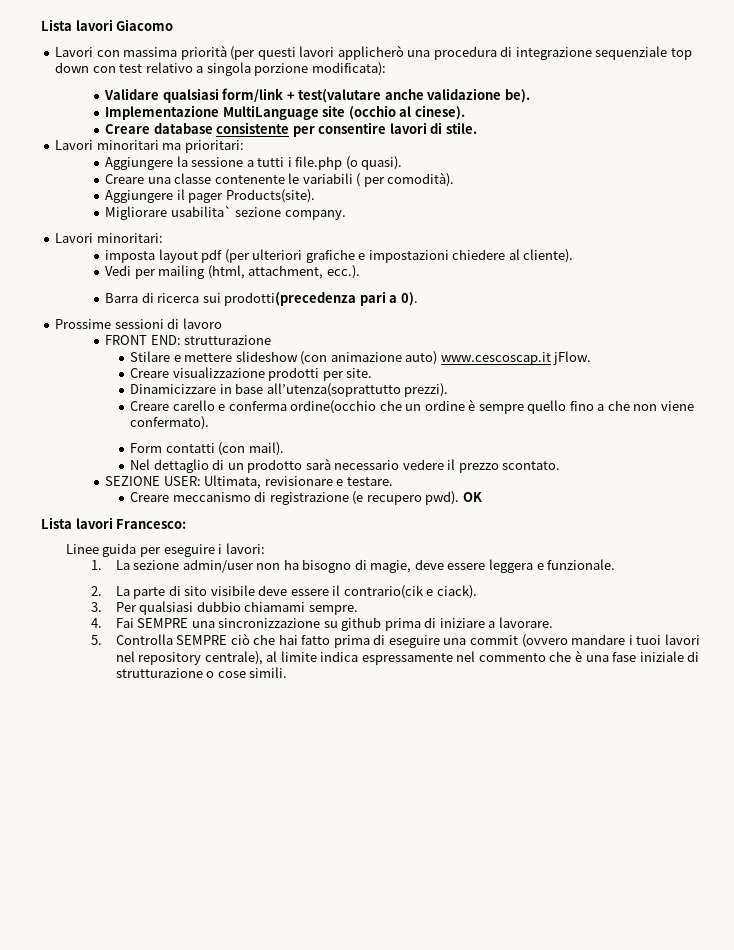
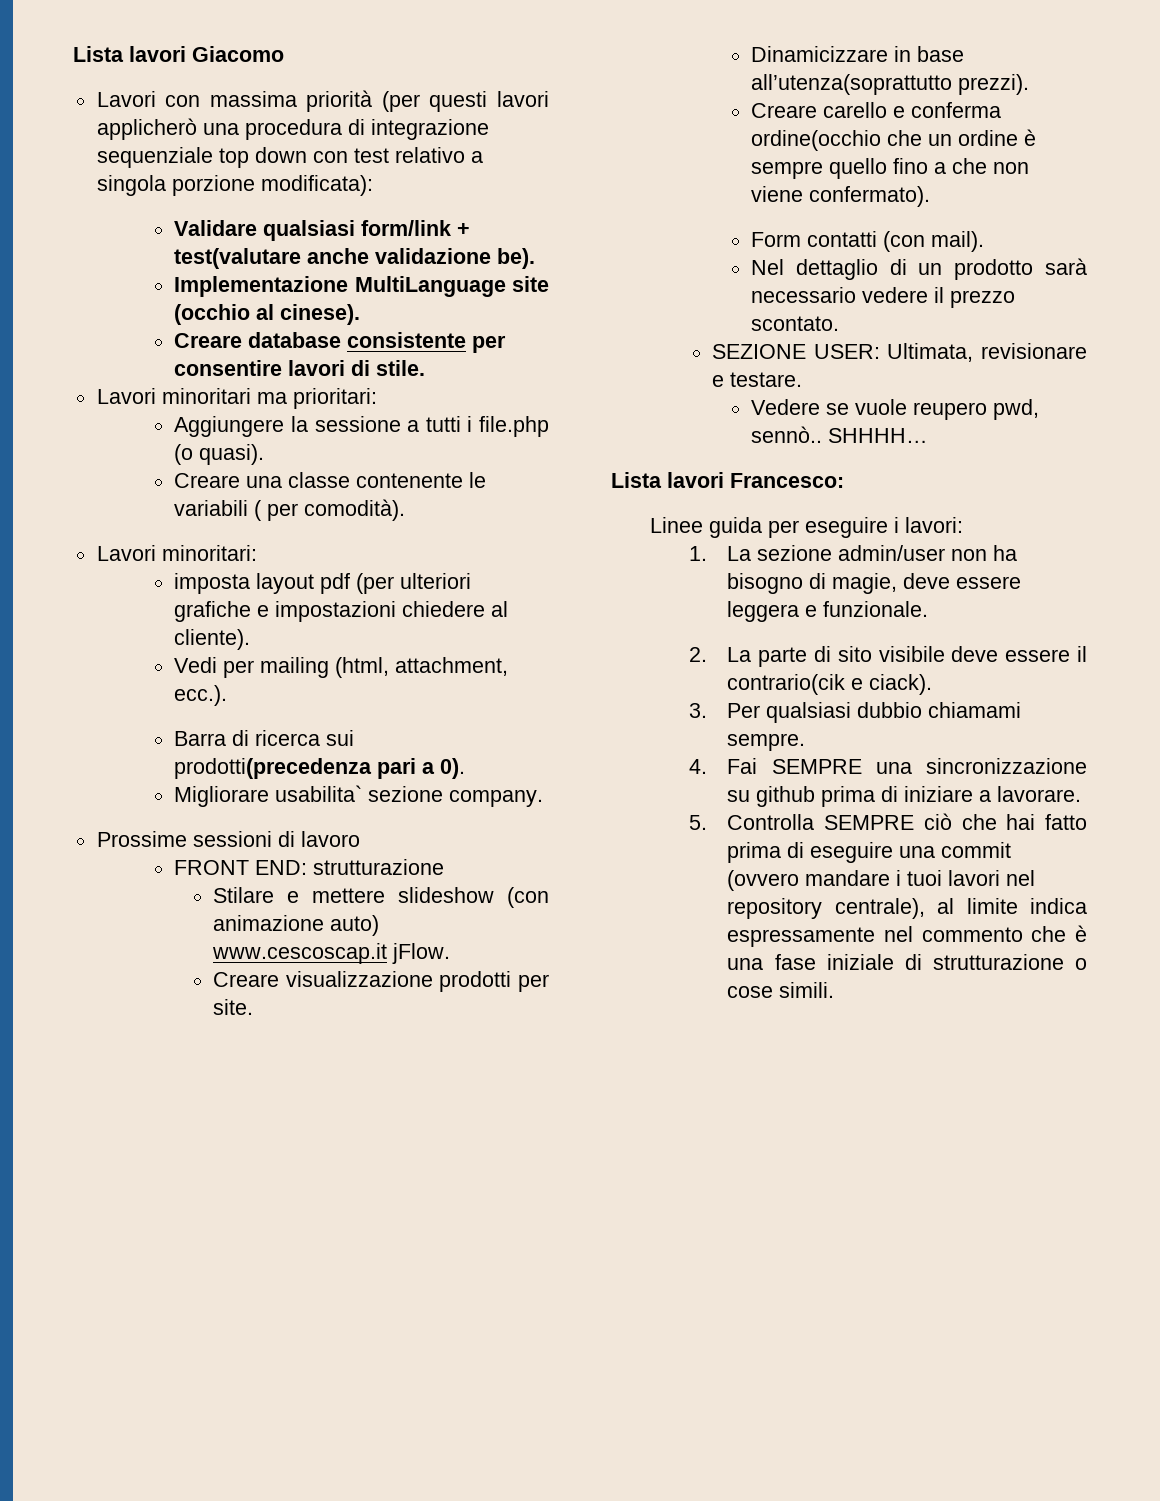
[105,189,315,203] [105,205,346,220] // Aggiungere il pager Products(site). // Migliorare usabilita` sezione company. -> (406, 510) none
(418, 299) none -> [174,785,544,807] // Migliorare usabilita` sezione company.
[130,491,482,505] Creare meccanismo di registrazione (e recupero pwd). OK -> [751,399,1040,420] [751,426,929,443] Vedere se vuole reupero pwd, sennò.. SHHHH…

